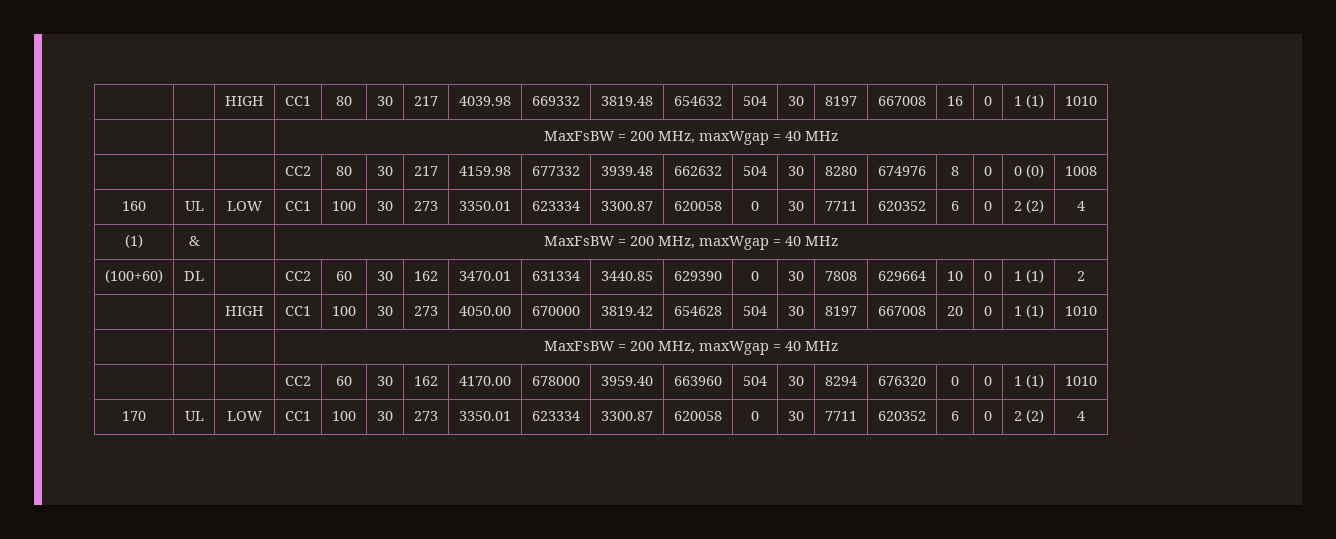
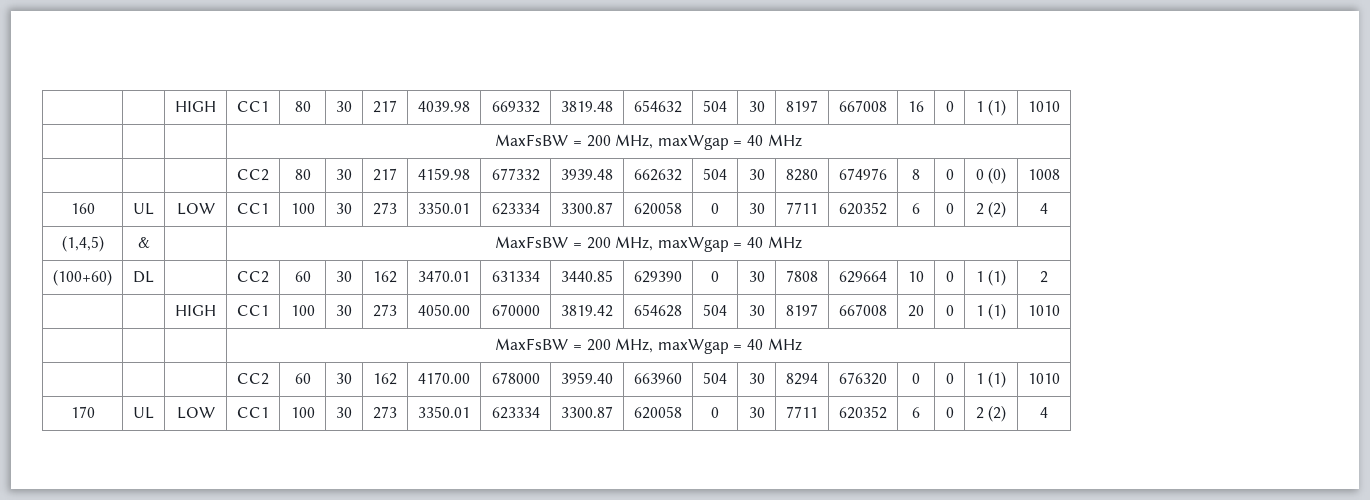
[125,234,143,248] (1) -> [61,235,104,252] (1,4,5)

